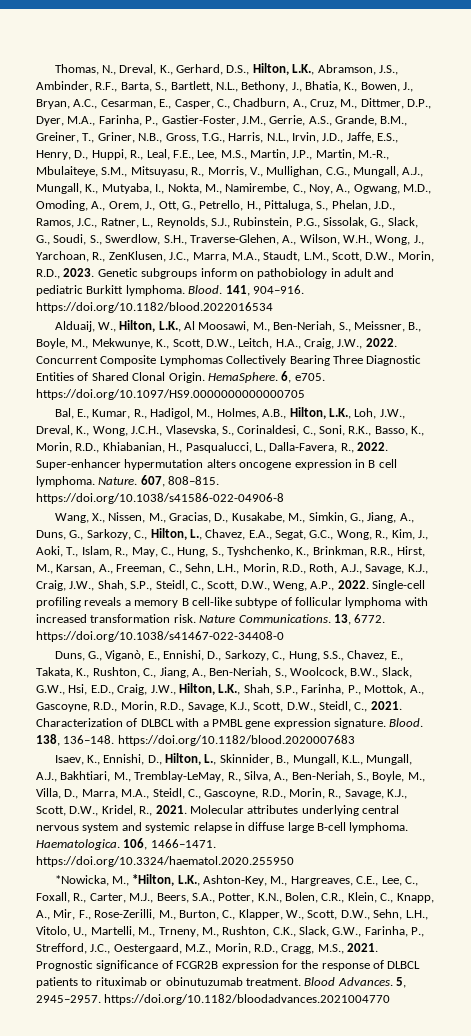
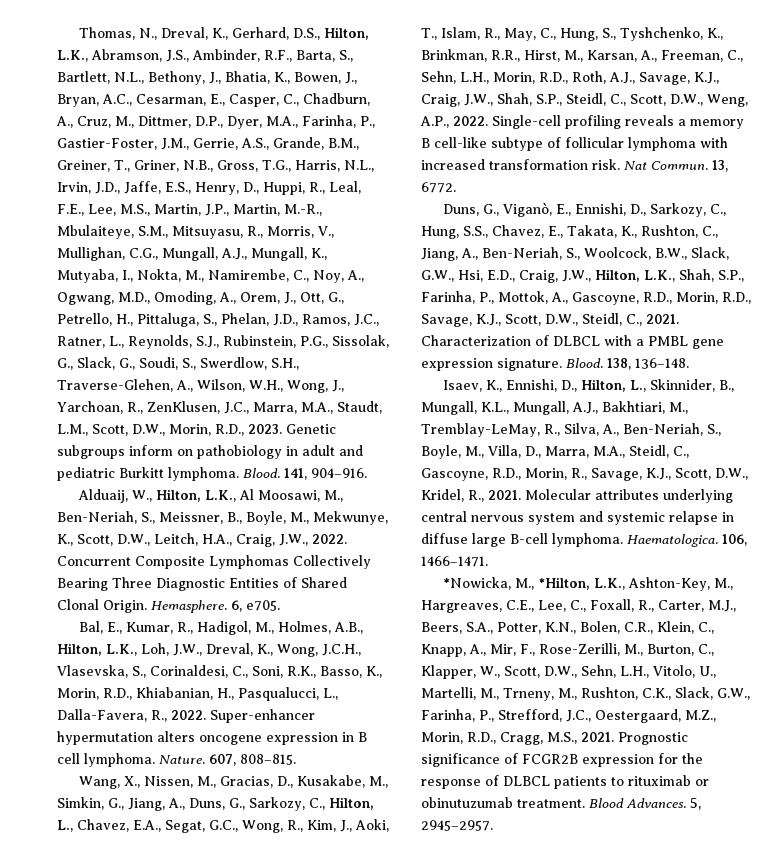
[36,302,273,313] https://doi.org/10.1182/blood.2022016534 -> (367, 473) none
[207,372,278,383] HemaSphere. -> [151,600,227,613] Hemasphere.
[36,389,305,400] https://doi.org/10.1097/HS9.0000000000000705 -> (280, 605) none
[36,493,284,504] https://doi.org/10.1038/s41586-022-04906-8 -> (296, 759) none
[199,614,331,623] Nature Communications. -> [624,161,708,170] Nat Commun.
[36,631,284,642] https://doi.org/10.1038/s41467-022-34408-0 -> (456, 187) none
[117,735,355,746] https://doi.org/10.1182/blood.2020007683 -> (689, 363) none
[36,856,294,867] https://doi.org/10.3324/haematol.2020.255950 -> (488, 561) none
[104,994,391,1005] https://doi.org/10.1182/bloodadvances.2021004770 -> (493, 825) none

